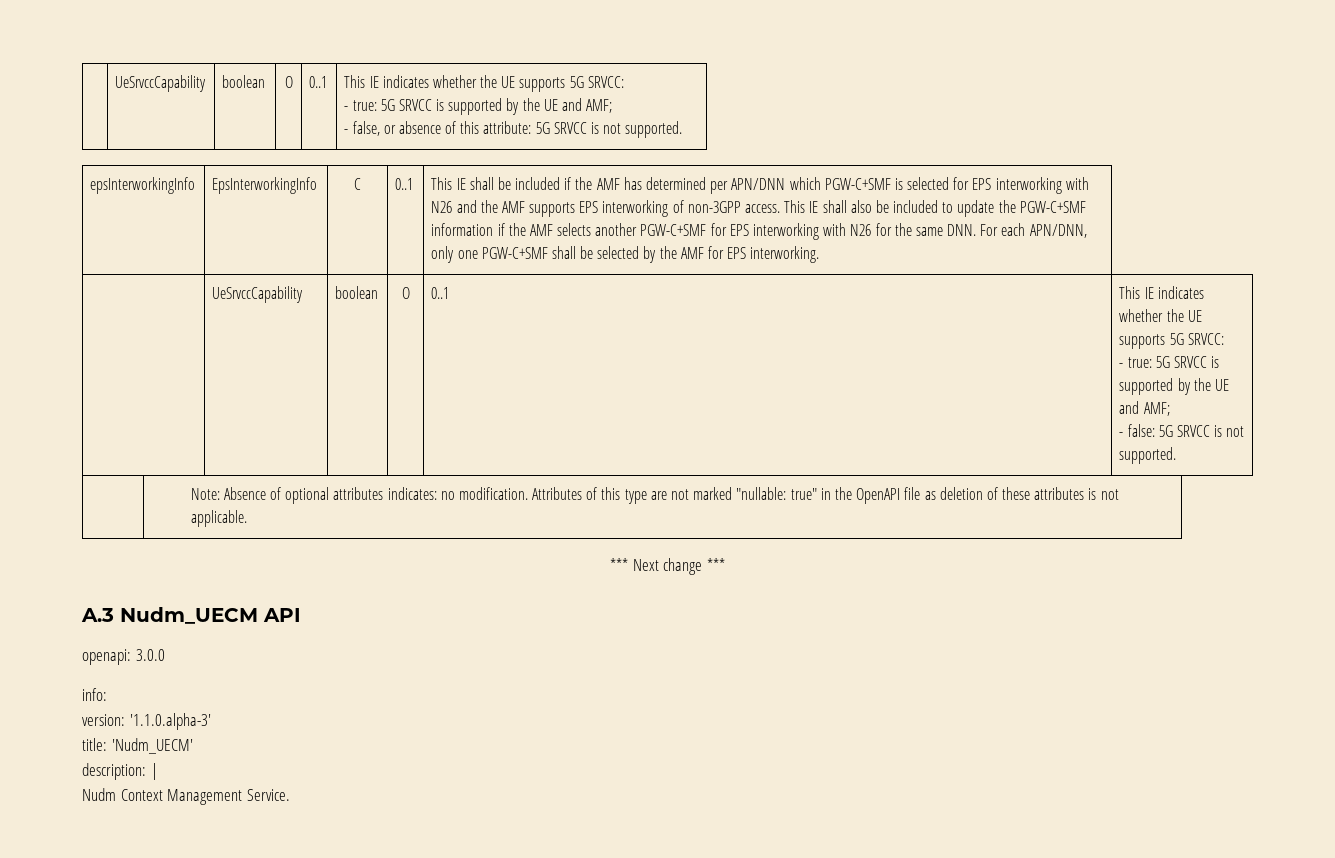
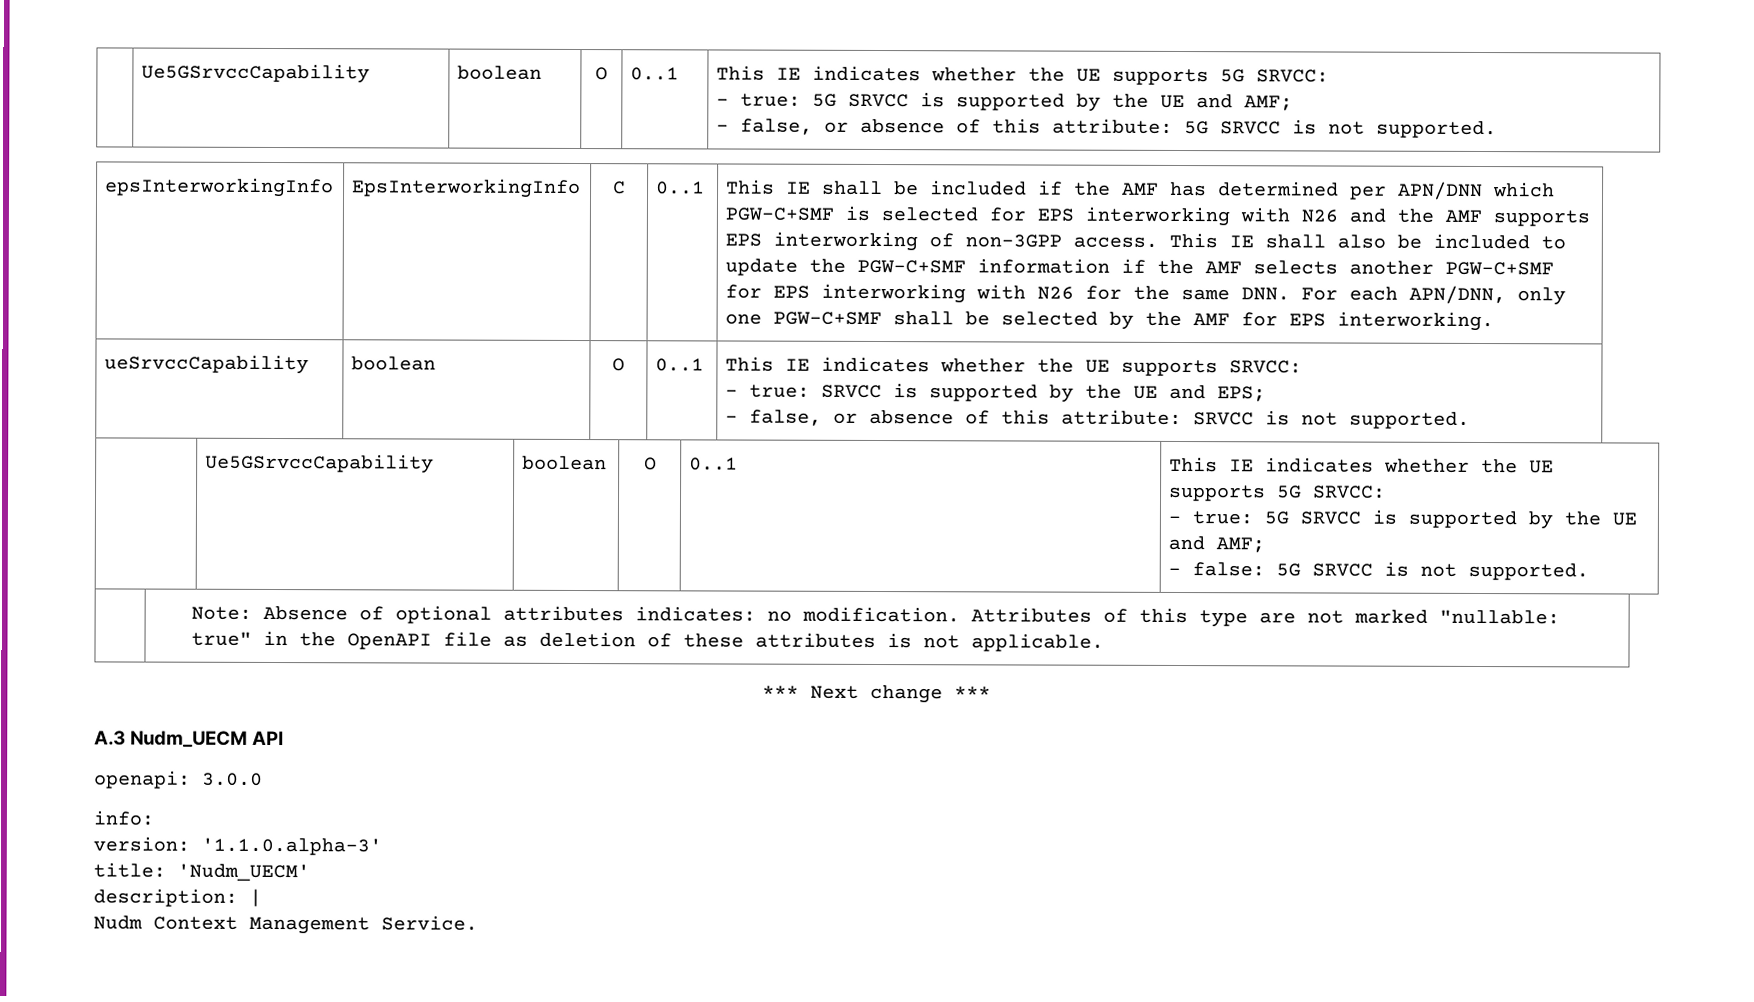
[115,75,207,92] | UeSrvccCapability -> [141,63,371,84] | Ue5GSrvccCapability
[212,286,304,303] | UeSrvccCapability -> [104,354,310,375] [351,356,437,371] [612,358,625,372] [655,358,705,372] [725,356,1303,377] [725,383,1267,403] [725,409,1471,429] [205,453,435,474] ueSrvccCapability | boolean | O | 0..1 | This IE indicates whether the UE supports SRVCC: // - true: SRVCC is supported by the UE and EPS; // - false, or absence of this attribute: SRVCC is not supported. // | Ue5GSrvccCapability

